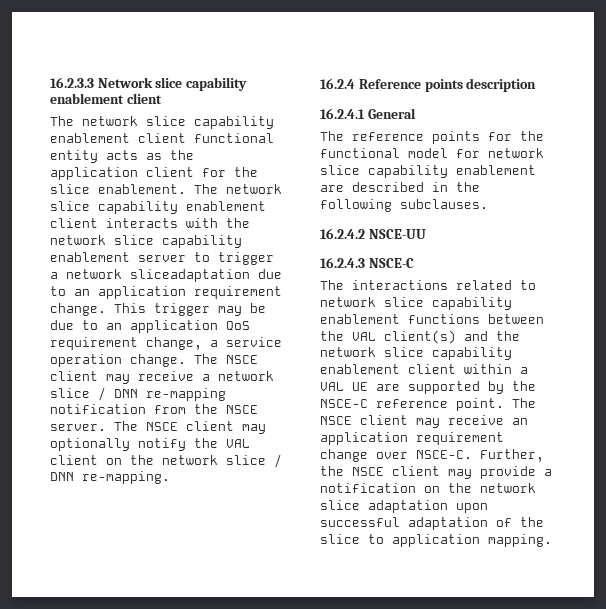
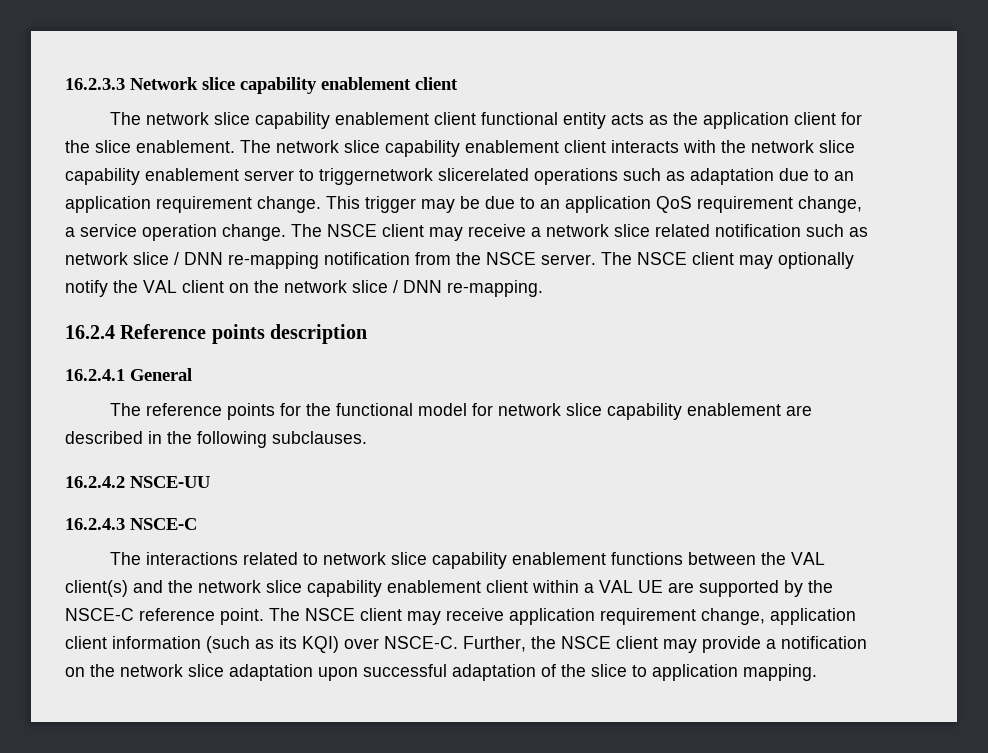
[218,252,274,265] [50,269,250,282] trigger a network sliceadaptation -> [319,168,774,185] triggernetwork slicerelated operations such as adaptation
(90, 393) none -> [655,224,868,237] [65,252,169,265] related notification such as network slice
[512,418,528,425] [320,432,504,445] [320,449,368,462] an application requirement change -> [509,608,856,625] [65,636,339,653] application requirement change, application client information (such as its KQI)

